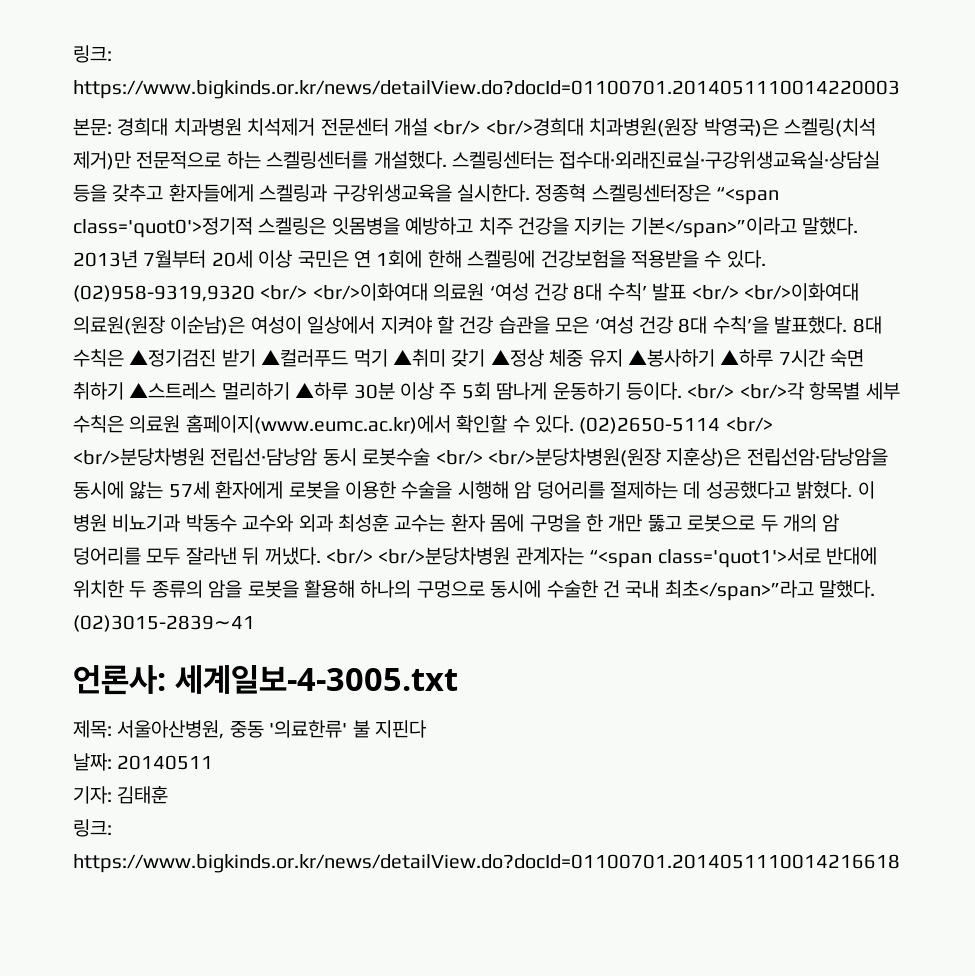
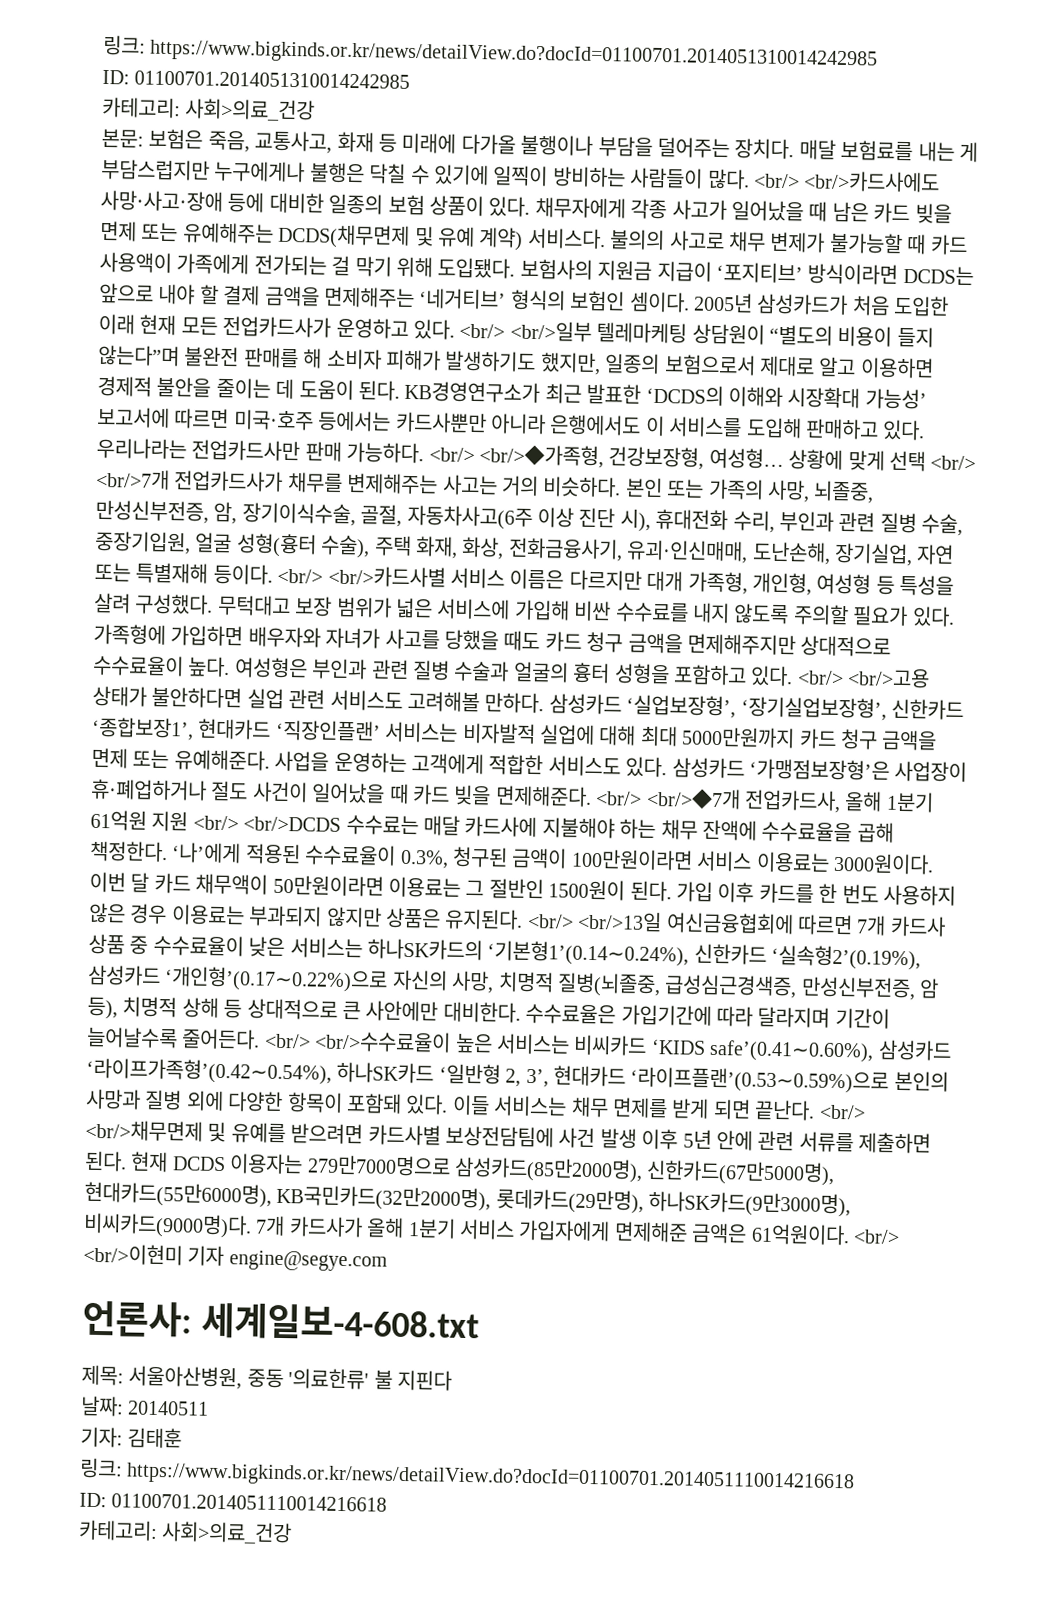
[73,45,112,63] [73,80,900,99] [73,118,876,137] [73,151,881,170] [73,184,780,205] [73,217,859,238] [73,250,766,268] [73,283,859,302] [73,316,882,335] [73,349,865,367] [73,382,900,400] [73,414,773,434] [73,448,888,467] [73,481,875,499] [73,514,840,532] [73,547,877,568] [73,580,876,601] [73,615,255,632] 링크: https://www.bigkinds.or.kr/news/detailView.do?docId=01100701.2014051110014220003 // 본문: 경희대 치과병원 치석제거 전문센터 개설 <br/> <br/>경희대 치과병원(원장 박영국)은 스켈링(치석 제거)만 전문적으로 하는 스켈링센터를 개설했다. 스켈링센터는 접수대·외래진료실·구강위생교육실·상담실 등을 갖추고 환자들에게 스켈링과 구강위생교육을 실시한다. 정종혁 스켈링센터장은 “<span class='quot0'>정기적 스켈링은 잇몸병을 예방하고 치주 건강을 지키는 기본</span>”이라고 말했다. 2013년 7월부터 20세 이상 국민은 연 1회에 한해 스켈링에 건강보험을 적용받을 수 있다. (02)958-9319,9320 <br/> <br/>이화여대 의료원 ‘여성 건강 8대 수칙’ 발표 <br/> <br/>이화여대 의료원(원장 이순남)은 여성이 일상에서 지켜야 할 건강 습관을 모은 ‘여성 건강 8대 수칙’을 발표했다. 8대 수칙은 ▲정기검진 받기 ▲컬러푸드 먹기 ▲취미 갖기 ▲정상 체중 유지 ▲봉사하기 ▲하루 7시간 숙면 취하기 ▲스트레스 멀리하기 ▲하루 30분 이상 주 5회 땀나게 운동하기 등이다. <br/> <br/>각 항목별 세부 수칙은 의료원 홈페이지(www.eumc.ac.kr)에서 확인할 수 있다. (02)2650-5114 <br/> <br/>분당차병원 전립선·담낭암 동시 로봇수술 <br/> <br/>분당차병원(원장 지훈상)은 전립선암·담낭암을 동시에 앓는 57세 환자에게 로봇을 이용한 수술을 시행해 암 덩어리를 절제하는 데 성공했다고 밝혔다. 이 병원 비뇨기과 박동수 교수와 외과 최성훈 교수는 환자 몸에 구멍을 한 개만 뚫고 로봇으로 두 개의 암 덩어리를 모두 잘라낸 뒤 꺼냈다. <br/> <br/>분당차병원 관계자는 “<span class='quot1'>서로 반대에 위치한 두 종류의 암을 로봇을 활용해 하나의 구멍으로 동시에 수술한 건 국내 최초</span>”라고 말했다. (02)3015-2839∼41 -> [103,34,879,71] [102,69,411,89] [102,96,316,122] [101,128,978,163] [101,158,941,193] [100,189,952,224] [100,220,968,255] [99,251,974,286] [99,282,950,317] [98,313,934,348] [98,344,934,379] [97,375,927,410] [97,406,926,441] [96,437,977,472] [96,468,875,504] [95,499,964,536] [94,530,955,567] [94,562,955,596] [93,592,955,627] [93,623,892,657] [92,654,931,689] [92,685,964,721] [91,716,938,751] [91,747,968,783] [90,778,934,814] [90,809,894,843] [89,840,934,875] [89,871,956,906] [88,902,946,937] [88,933,922,971] [87,964,940,1001] [87,996,890,1029] [86,1026,952,1063] [86,1057,949,1094] [85,1088,866,1121] [85,1119,932,1154] [84,1150,836,1186] [84,1181,852,1218] [83,1212,900,1246] [83,1243,388,1272] 링크: https://www.bigkinds.or.kr/news/detailView.do?docId=01100701.2014051310014242985 // ID: 01100701.2014051310014242985 // 카테고리: 사회>의료_건강 // 본문: 보험은 죽음, 교통사고, 화재 등 미래에 다가올 불행이나 부담을 덜어주는 장치다. 매달 보험료를 내는 게 부담스럽지만 누구에게나 불행은 닥칠 수 있기에 일찍이 방비하는 사람들이 많다. <br/> <br/>카드사에도 사망·사고·장애 등에 대비한 일종의 보험 상품이 있다. 채무자에게 각종 사고가 일어났을 때 남은 카드 빚을 면제 또는 유예해주는 DCDS(채무면제 및 유예 계약) 서비스다. 불의의 사고로 채무 변제가 불가능할 때 카드 사용액이 가족에게 전가되는 걸 막기 위해 도입됐다. 보험사의 지원금 지급이 ‘포지티브’ 방식이라면 DCDS는 앞으로 내야 할 결제 금액을 면제해주는 ‘네거티브’ 형식의 보험인 셈이다. 2005년 삼성카드가 처음 도입한 이래 현재 모든 전업카드사가 운영하고 있다. <br/> <br/>일부 텔레마케팅 상담원이 “별도의 비용이 들지 않는다”며 불완전 판매를 해 소비자 피해가 발생하기도 했지만, 일종의 보험으로서 제대로 알고 이용하면 경제적 불안을 줄이는 데 도움이 된다. KB경영연구소가 최근 발표한 ‘DCDS의 이해와 시장확대 가능성’ 보고서에 따르면 미국·호주 등에서는 카드사뿐만 아니라 은행에서도 이 서비스를 도입해 판매하고 있다. 우리나라는 전업카드사만 판매 가능하다. <br/> <br/>◆가족형, 건강보장형, 여성형… 상황에 맞게 선택 <br/> <br/>7개 전업카드사가 채무를 변제해주는 사고는 거의 비슷하다. 본인 또는 가족의 사망, 뇌졸중, 만성신부전증, 암, 장기이식수술, 골절, 자동차사고(6주 이상 진단 시), 휴대전화 수리, 부인과 관련 질병 수술, 중장기입원, 얼굴 성형(흉터 수술), 주택 화재, 화상, 전화금융사기, 유괴·인신매매, 도난손해, 장기실업, 자연 또는 특별재해 등이다. <br/> <br/>카드사별 서비스 이름은 다르지만 대개 가족형, 개인형, 여성형 등 특성을 살려 구성했다. 무턱대고 보장 범위가 넓은 서비스에 가입해 비싼 수수료를 내지 않도록 주의할 필요가 있다. 가족형에 가입하면 배우자와 자녀가 사고를 당했을 때도 카드 청구 금액을 면제해주지만 상대적으로 수수료율이 높다. 여성형은 부인과 관련 질병 수술과 얼굴의 흉터 성형을 포함하고 있다. <br/> <br/>고용 상태가 불안하다면 실업 관련 서비스도 고려해볼 만하다. 삼성카드 ‘실업보장형’, ‘장기실업보장형’, 신한카드 ‘종합보장1’, 현대카드 ‘직장인플랜’ 서비스는 비자발적 실업에 대해 최대 5000만원까지 카드 청구 금액을 면제 또는 유예해준다. 사업을 운영하는 고객에게 적합한 서비스도 있다. 삼성카드 ‘가맹점보장형’은 사업장이 휴·폐업하거나 절도 사건이 일어났을 때 카드 빚을 면제해준다. <br/> <br/>◆7개 전업카드사, 올해 1분기 61억원 지원 <br/> <br/>DCDS 수수료는 매달 카드사에 지불해야 하는 채무 잔액에 수수료율을 곱해 책정한다. ‘나’에게 적용된 수수료율이 0.3%, 청구된 금액이 100만원이라면 서비스 이용료는 3000원이다. 이번 달 카드 채무액이 50만원이라면 이용료는 그 절반인 1500원이 된다. 가입 이후 카드를 한 번도 사용하지 않은 경우 이용료는 부과되지 않지만 상품은 유지된다. <br/> <br/>13일 여신금융협회에 따르면 7개 카드사 상품 중 수수료율이 낮은 서비스는 하나SK카드의 ‘기본형1’(0.14∼0.24%), 신한카드 ‘실속형2’(0.19%), 삼성카드 ‘개인형’(0.17∼0.22%)으로 자신의 사망, 치명적 질병(뇌졸중, 급성심근경색증, 만성신부전증, 암 등), 치명적 상해 등 상대적으로 큰 사안에만 대비한다. 수수료율은 가입기간에 따라 달라지며 기간이 늘어날수록 줄어든다. <br/> <br/>수수료율이 높은 서비스는 비씨카드 ‘KIDS safe’(0.41∼0.60%), 삼성카드 ‘라이프가족형’(0.42∼0.54%), 하나SK카드 ‘일반형 2, 3’, 현대카드 ‘라이프플랜’(0.53∼0.59%)으로 본인의 사망과 질병 외에 다양한 항목이 포함돼 있다. 이들 서비스는 채무 면제를 받게 되면 끝난다. <br/> <br/>채무면제 및 유예를 받으려면 카드사별 보상전담팀에 사건 발생 이후 5년 안에 관련 서류를 제출하면 된다. 현재 DCDS 이용자는 279만7000명으로 삼성카드(85만2000명), 신한카드(67만5000명), 현대카드(55만6000명), KB국민카드(32만2000명), 롯데카드(29만명), 하나SK카드(9만3000명), 비씨카드(9000명)다. 7개 카드사가 올해 1분기 서비스 가입자에게 면제해준 금액은 61억원이다. <br/> <br/>이현미 기자 engine@segye.com
[174,665,458,694] 세계일보-4-3005.txt -> [200,1302,479,1343] 세계일보-4-608.txt
(900, 863) none -> [79,1492,388,1512] [78,1519,293,1545] // ID: 01100701.2014051110014216618 // 카테고리: 사회>의료_건강

